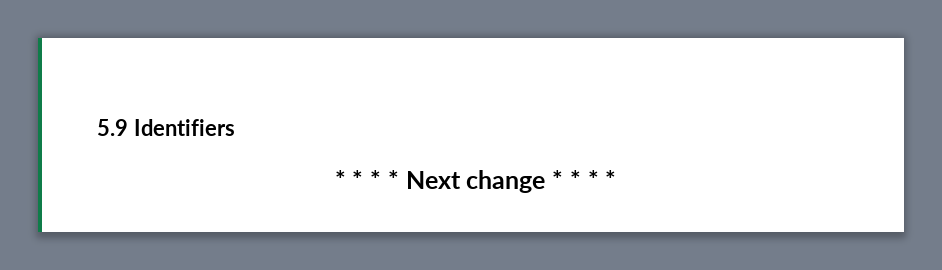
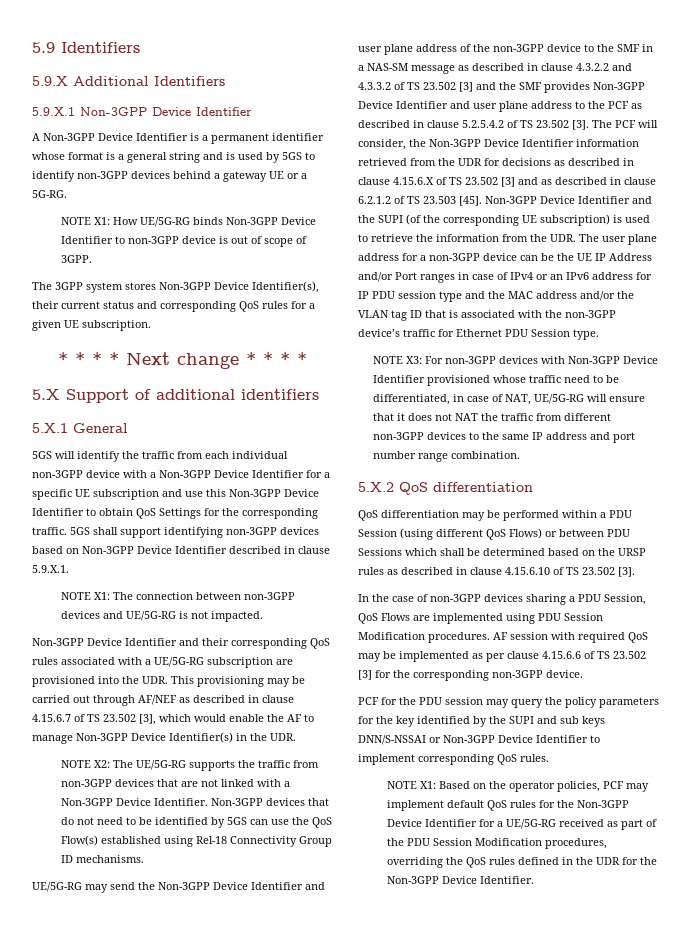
(235, 127) none -> [32,76,225,86] [32,107,252,116] [32,133,324,144] [32,152,315,163] [32,171,307,182] [32,190,67,198] [61,217,317,227] [61,236,308,247] [61,255,93,263] [32,281,319,293] [32,301,315,312] [32,320,151,331] // 5.9.X Additional Identifiers // 5.9.X.1 Non-3GPP Device Identifier // A Non-3GPP Device Identifier is a permanent identifier whose format is a general string and is used by 5GS to identify non-3GPP devices behind a gateway UE or a 5G-RG. // NOTE X1: How UE/5G-RG binds Non-3GPP Device Identifier to non-3GPP device is out of scope of 3GPP. // The 3GPP system stores Non-3GPP Device Identifier(s), their current status and corresponding QoS rules for a given UE subscription.
(617, 179) none -> [32,389,319,403] [32,423,128,433] [32,451,288,462] [32,470,330,478] [32,489,319,500] [32,508,318,519] [32,527,319,538] [32,546,330,554] [32,565,69,573] [61,592,296,600] [61,611,264,622] [32,638,330,649] [32,657,293,668] [32,676,305,687] [32,695,294,706] [32,714,314,725] [32,732,296,744] [61,760,320,771] [61,779,291,787] [61,798,330,806] [61,817,333,828] [61,835,333,847] [61,855,145,863] [32,882,325,893] [358,44,653,55] [358,63,632,74] [358,82,645,93] [358,101,642,112] [358,120,658,130] [358,139,639,150] [358,158,634,166] [358,177,656,187] [358,196,652,206] [358,214,650,226] [358,234,657,245] [358,253,652,261] [358,272,652,283] [358,291,634,302] [358,310,616,321] [358,329,599,340] [372,356,658,364] [372,375,619,386] [372,394,645,405] [372,413,611,421] [372,432,635,443] [372,451,520,462] [358,482,533,495] [358,510,632,521] [358,528,630,540] [358,548,646,556] [358,567,635,577] [358,594,646,605] [358,613,603,624] [358,632,648,643] [358,651,646,662] [358,670,583,681] [358,697,659,708] [358,716,605,727] [358,735,600,745] [358,754,549,765] [387,781,650,792] [387,800,630,811] [387,819,658,830] [387,838,608,849] [387,857,658,868] [387,876,535,884] // 5.X Support of additional identifiers // 5.X.1 General // 5GS will identify the traffic from each individual non-3GPP device with a Non-3GPP Device Identifier for a specific UE subscription and use this Non-3GPP Device Identifier to obtain QoS Settings for the corresponding traffic. 5GS shall support identifying non-3GPP devices based on Non-3GPP Device Identifier described in clause 5.9.X.1. // NOTE X1: The connection between non-3GPP devices and UE/5G-RG is not impacted. // Non-3GPP Device Identifier and their corresponding QoS rules associated with a UE/5G-RG subscription are provisioned into the UDR. This provisioning may be carried out through AF/NEF as described in clause 4.15.6.7 of TS 23.502 [3], which would enable the AF to manage Non-3GPP Device Identifier(s) in the UDR. // NOTE X2: The UE/5G-RG supports the traffic from non-3GPP devices that are not linked with a Non-3GPP Device Identifier. Non-3GPP devices that do not need to be identified by 5GS can use the QoS Flow(s) established using Rel-18 Connectivity Group ID mechanisms. // UE/5G-RG may send the Non-3GPP Device Identifier and user plane address of the non-3GPP device to the SMF in a NAS-SM message as described in clause 4.3.2.2 and 4.3.3.2 of TS 23.502 [3] and the SMF provides Non-3GPP Device Identifier and user plane address to the PCF as described in clause 5.2.5.4.2 of TS 23.502 [3]. The PCF will consider, the Non-3GPP Device Identifier information retrieved from the UDR for decisions as described in clause 4.15.6.X of TS 23.502 [3] and as described in clause 6.2.1.2 of TS 23.503 [45]. Non-3GPP Device Identifier and the SUPI (of the corresponding UE subscription) is used to retrieve the information from the UDR. The user plane address for a non-3GPP device can be the UE IP Address and/or Port ranges in case of IPv4 or an IPv6 address for IP PDU session type and the MAC address and/or the VLAN tag ID that is associated with the non-3GPP device’s traffic for Ethernet PDU Session type. // NOTE X3: For non-3GPP devices with Non-3GPP Device Identifier provisioned whose traffic need to be differentiated, in case of NAT, UE/5G-RG will ensure that it does not NAT the traffic from different non-3GPP devices to the same IP address and port number range combination. // 5.X.2 QoS differentiation // QoS differentiation may be performed within a PDU Session (using different QoS Flows) or between PDU Sessions which shall be determined based on the URSP rules as described in clause 4.15.6.10 of TS 23.502 [3]. // In the case of non-3GPP devices sharing a PDU Session, QoS Flows are implemented using PDU Session Modification procedures. AF session with required QoS may be implemented as per clause 4.15.6.6 of TS 23.502 [3] for the corresponding non-3GPP device. // PCF for the PDU session may query the policy parameters for the key identified by the SUPI and sub keys DNN/S-NSSAI or Non-3GPP Device Identifier to implement corresponding QoS rules. // NOTE X1: Based on the operator policies, PCF may implement default QoS rules for the Non-3GPP Device Identifier for a UE/5G-RG received as part of the PDU Session Modification procedures, overriding the QoS rules defined in the UDR for the Non-3GPP Device Identifier.

